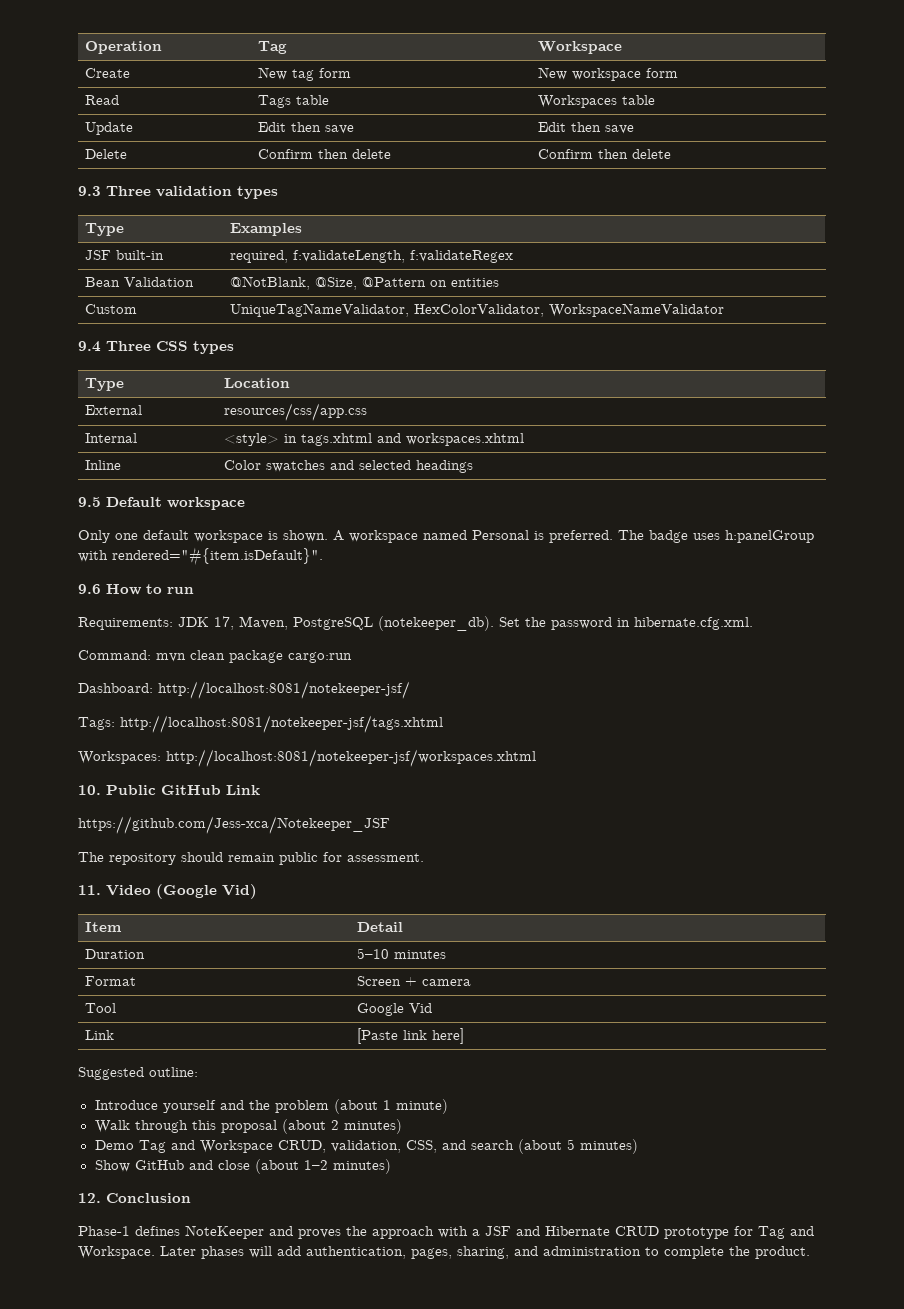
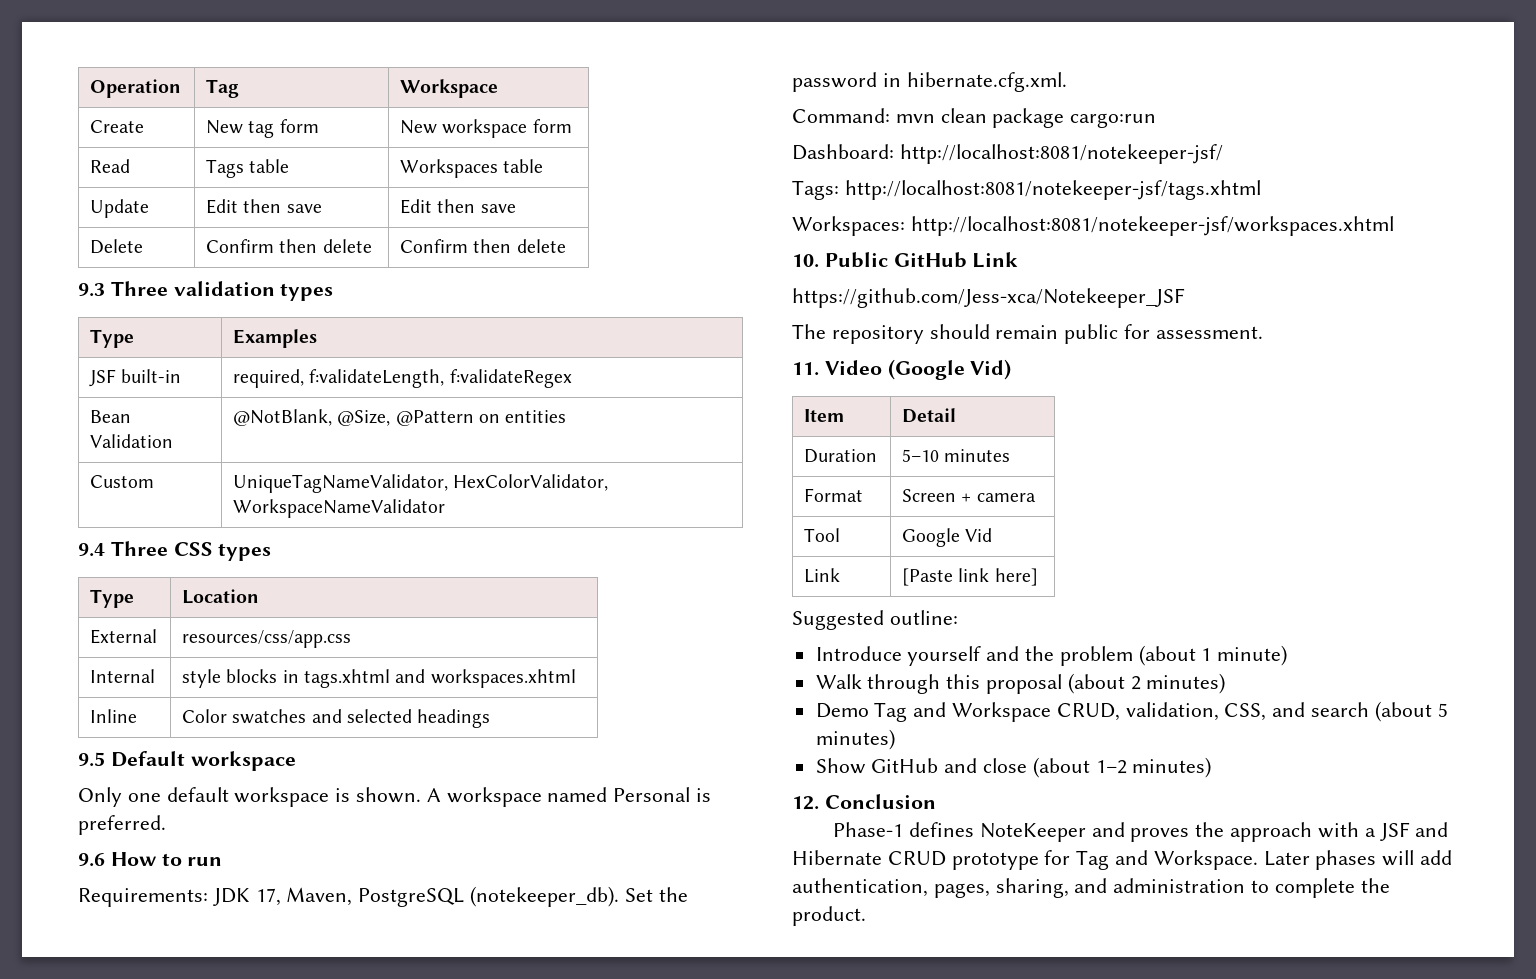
[224,433,280,446] <style> -> [182,669,278,688] style blocks
[618,530,814,543] [78,547,323,566] The badge uses h:panelGroup with rendered="#{item.isDefault}". -> (166, 825) none

